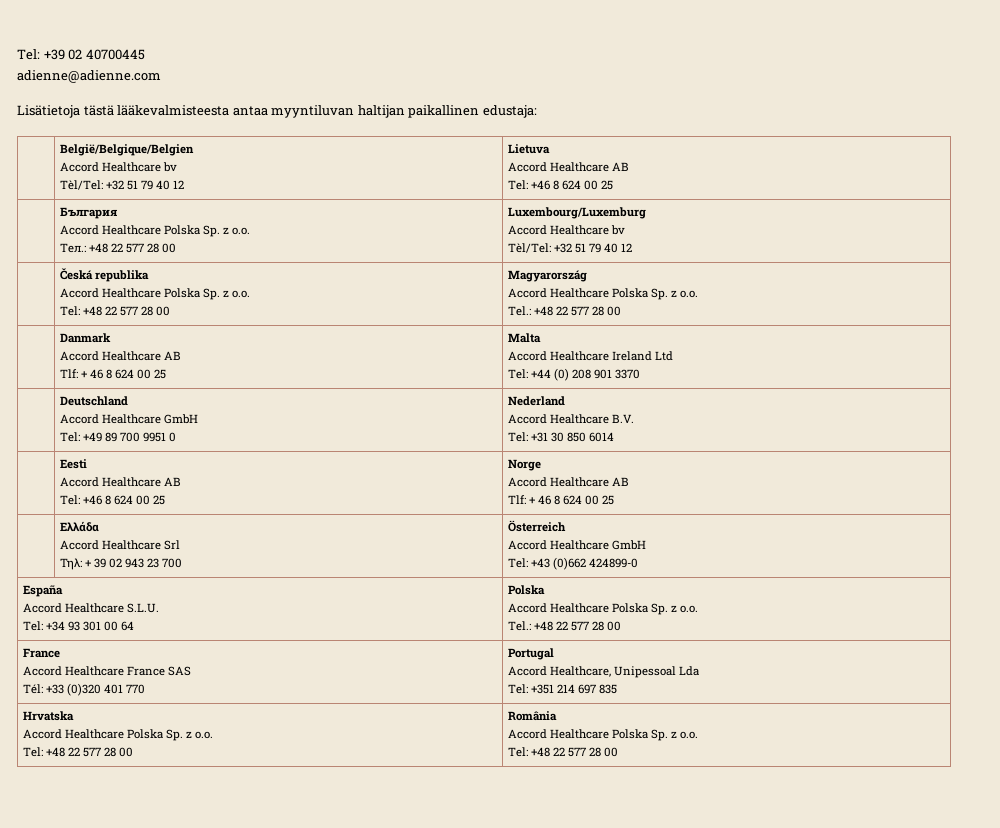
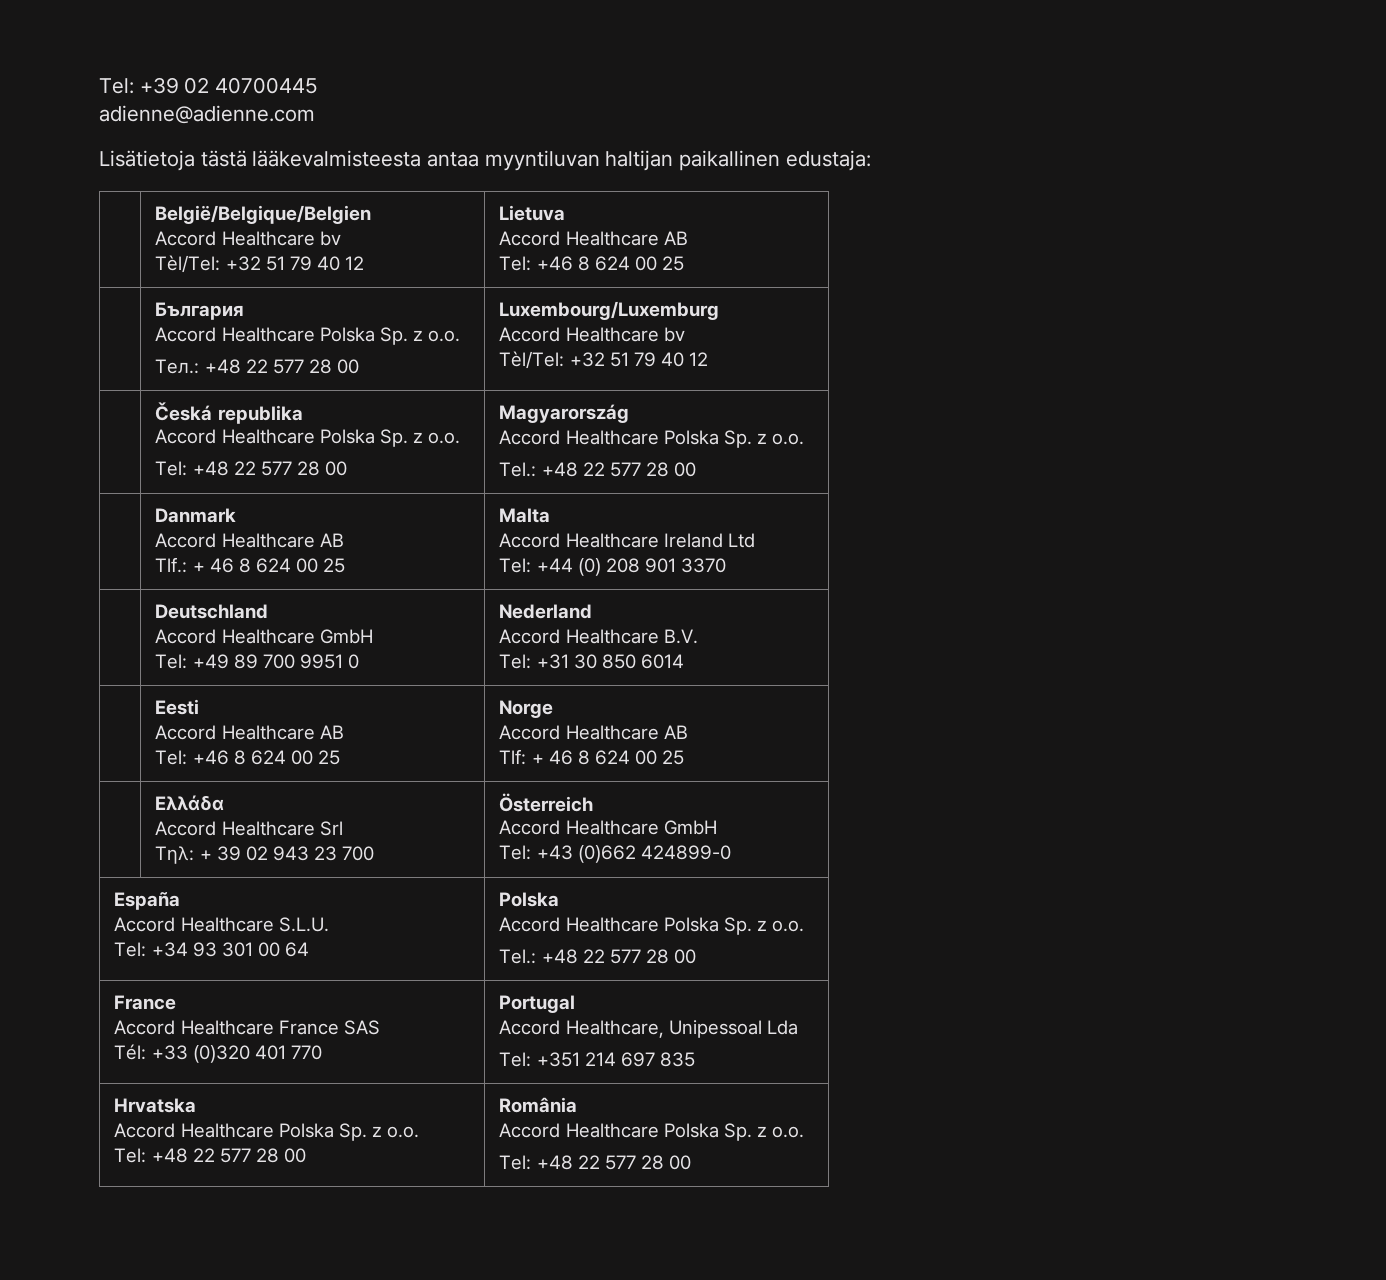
[59,369,78,378] Tlf: -> [155,557,188,573] Tlf.:

